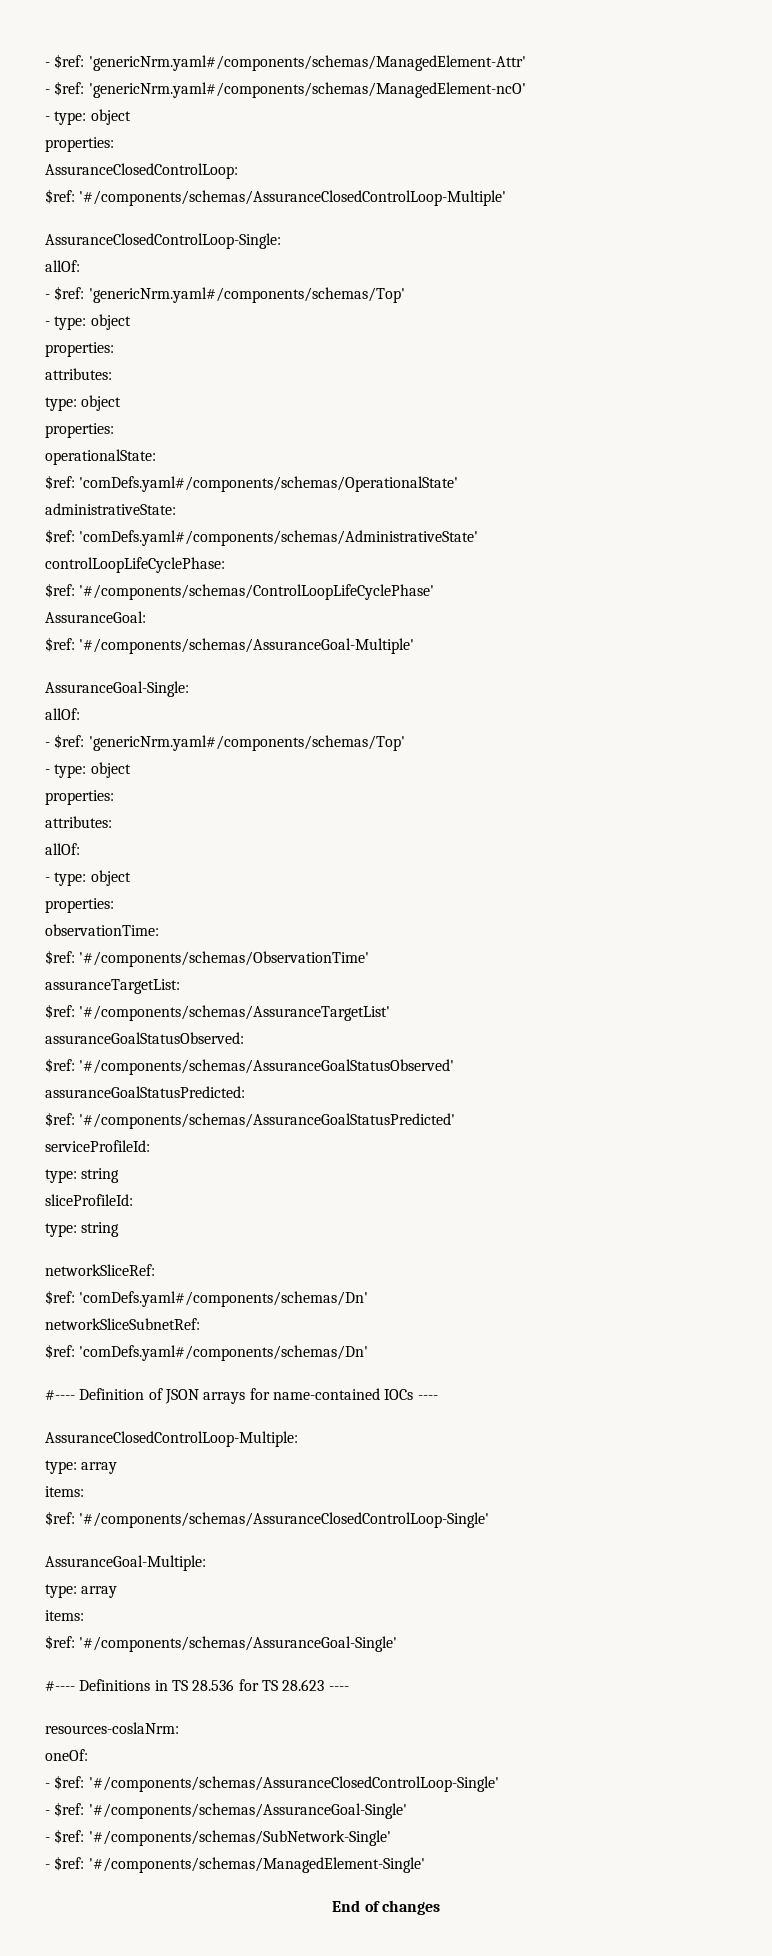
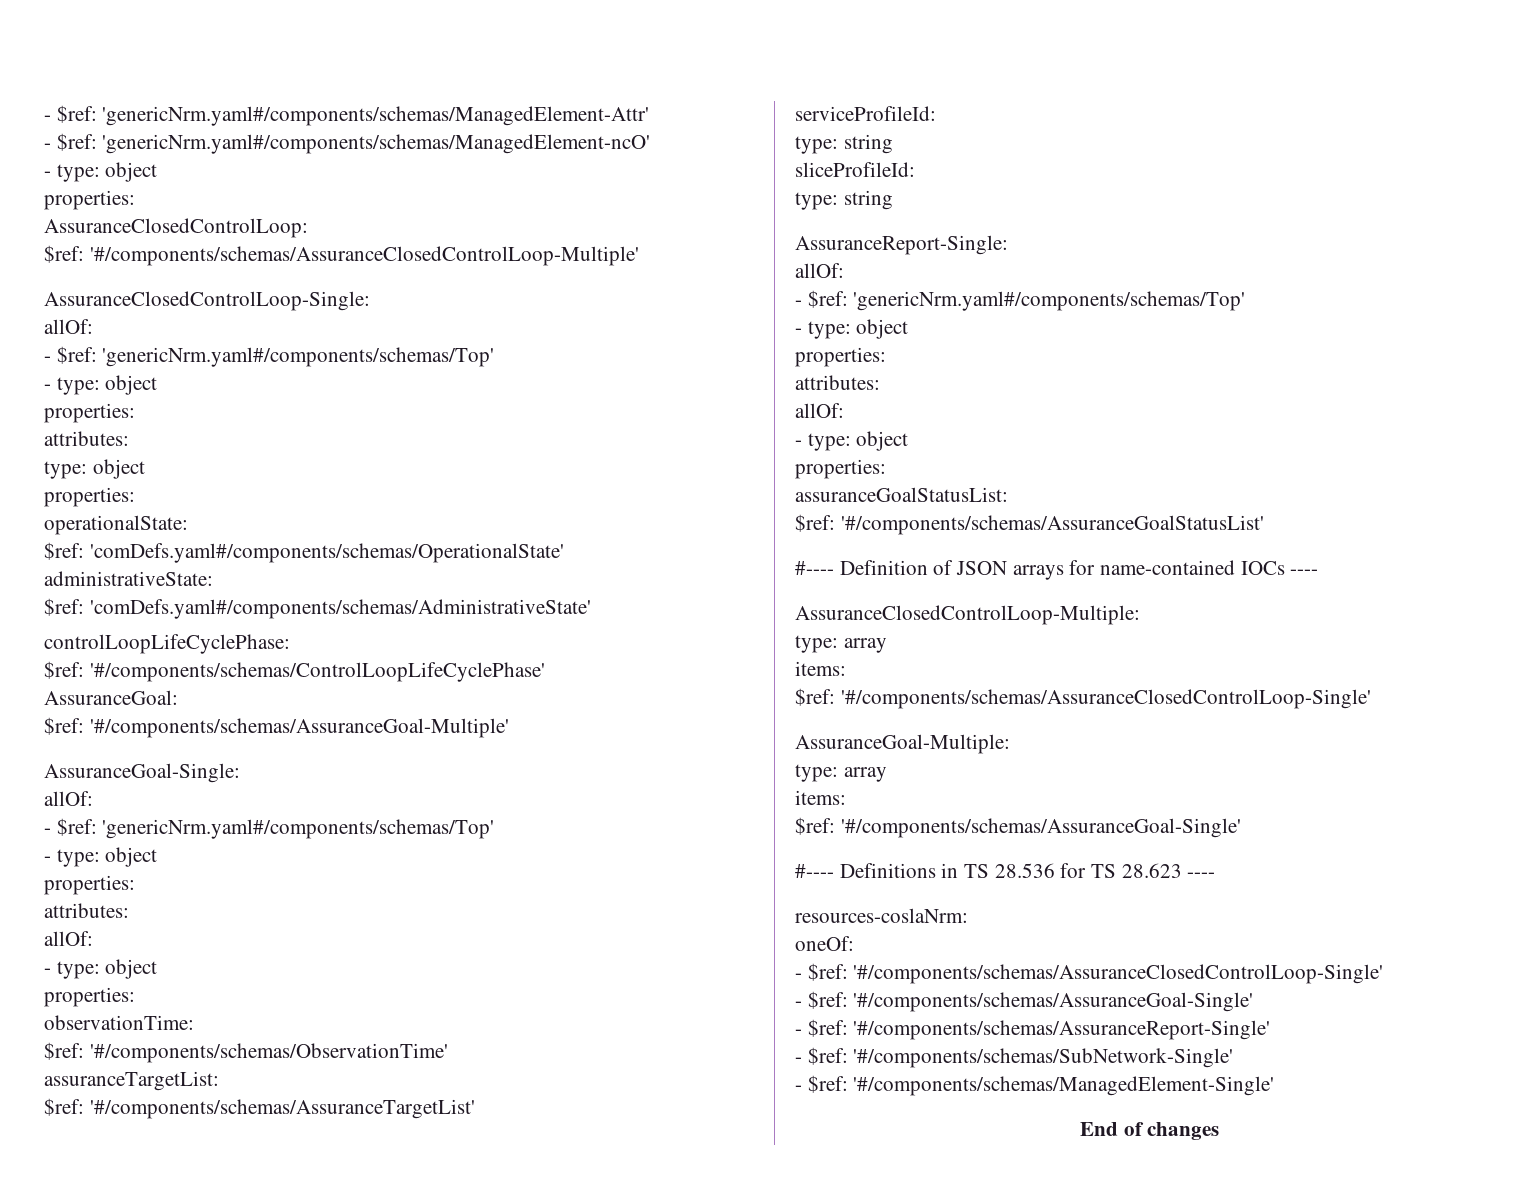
[45,1032,244,1044] [45,1058,455,1075] [45,1086,245,1098] [45,1112,456,1129] // assuranceGoalStatusObserved: // $ref: '#/components/schemas/AssuranceGoalStatusObserved' // assuranceGoalStatusPredicted: // $ref: '#/components/schemas/AssuranceGoalStatusPredicted' -> (475, 1109) none
[45,1264,155,1276] [45,1290,369,1307] [45,1318,200,1330] [45,1344,369,1361] networkSliceRef: // $ref: 'comDefs.yaml#/components/schemas/Dn' // networkSliceSubnetRef: // $ref: 'comDefs.yaml#/components/schemas/Dn' -> [795,235,1008,255] [795,263,844,278] [795,290,1246,311] [795,319,909,339] [795,347,886,367] [795,375,880,390] [795,403,844,418] [795,431,909,451] [795,459,886,479] [795,487,1008,502] [795,514,1264,535] AssuranceReport-Single: // allOf: // - $ref: 'genericNrm.yaml#/components/schemas/Top' // - type: object // properties: // attributes: // allOf: // - type: object // properties: // assuranceGoalStatusList: // $ref: '#/components/schemas/AssuranceGoalStatusList'
(407, 1811) none -> [795,1019,1271,1040] // - $ref: '#/components/schemas/AssuranceReport-Single'

